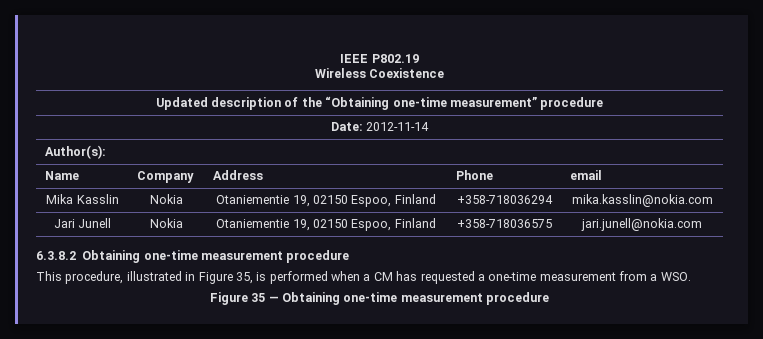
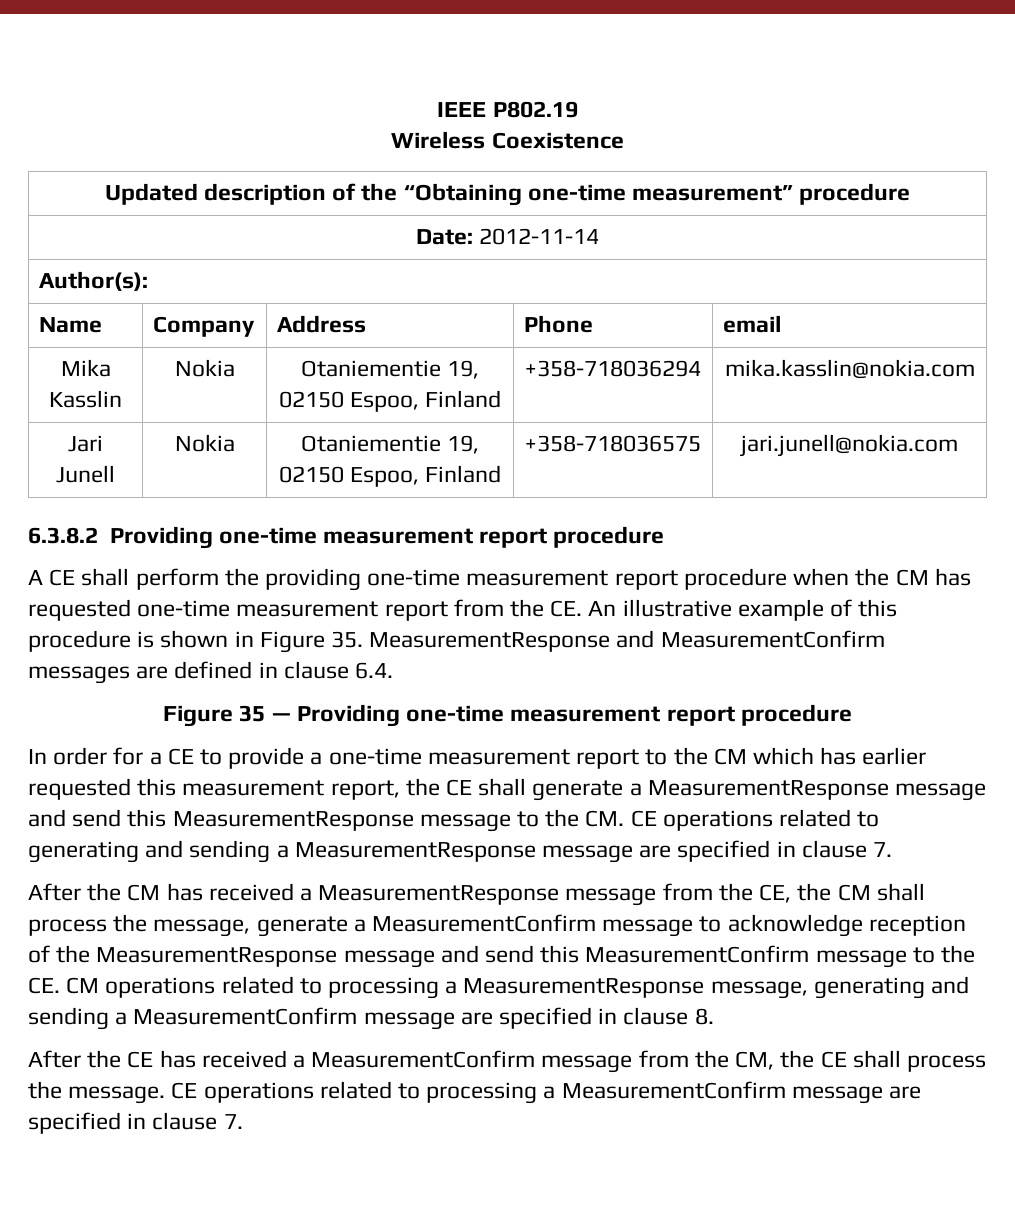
[82,250,350,263] [36,271,371,284] Obtaining one-time measurement procedure // This procedure, illustrated in Figure 35, is performed when a -> [109,526,665,549] [28,568,890,591] Providing one-time measurement report procedure // A CE shall perform the providing one-time measurement report procedure when the
[477,271,691,281] a one-time measurement from a WSO. -> [137,599,898,621] [28,630,885,653] [28,661,394,684] one-time measurement report from the CE. An illustrative example of this procedure is shown in Figure 35. MeasurementResponse and MeasurementConfirm messages are defined in clause 6.4.
[282,292,550,305] Obtaining one-time measurement procedure -> [296,704,852,727] [28,747,927,769] [28,778,987,801] [28,809,880,832] [28,840,893,863] [28,883,925,906] [28,914,966,937] [28,945,976,968] [28,976,970,999] [28,1007,714,1030] [28,1050,986,1073] [28,1081,922,1104] [28,1112,243,1134] Providing one-time measurement report procedure // In order for a CE to provide a one-time measurement report to the CM which has earlier requested this measurement report, the CE shall generate a MeasurementResponse message and send this MeasurementResponse message to the CM. CE operations related to generating and sending a MeasurementResponse message are specified in clause 7. // After the CM has received a MeasurementResponse message from the CE, the CM shall process the message, generate a MeasurementConfirm message to acknowledge reception of the MeasurementResponse message and send this MeasurementConfirm message to the CE. CM operations related to processing a MeasurementResponse message, generating and sending a MeasurementConfirm message are specified in clause 8. // After the CE has received a MeasurementConfirm message from the CM, the CE shall process the message. CE operations related to processing a MeasurementConfirm message are specified in clause 7.

